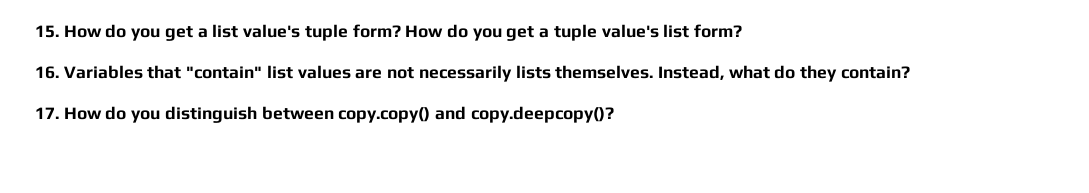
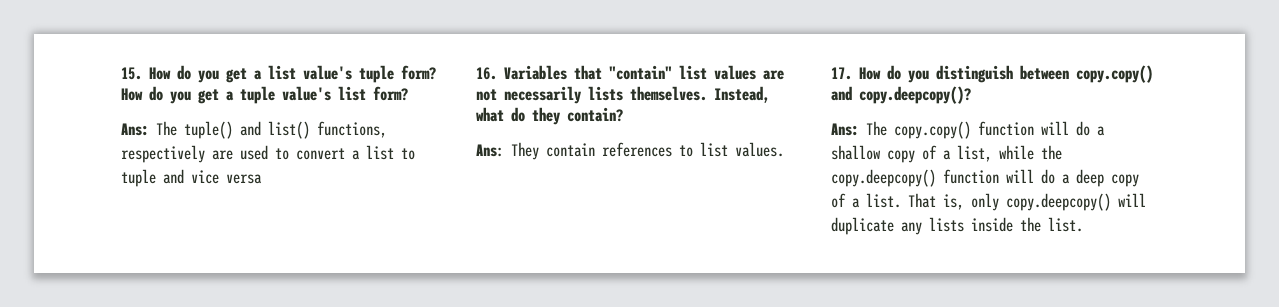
(743, 31) none -> [121,121,387,139] [121,145,415,163] [121,169,262,187] // Ans: The tuple() and list() functions, respectively are used to convert a list to tuple and vice versa
(910, 72) none -> [476,142,784,160] // Ans: They contain references to list values.
(614, 114) none -> [831,121,1105,139] [831,145,1062,163] [831,169,1139,187] [831,193,1146,211] [831,217,1083,235] // Ans: The copy.copy() function will do a shallow copy of a list, while the copy.deepcopy() function will do a deep copy of a list. That is, only copy.deepcopy() will duplicate any lists inside the list.

